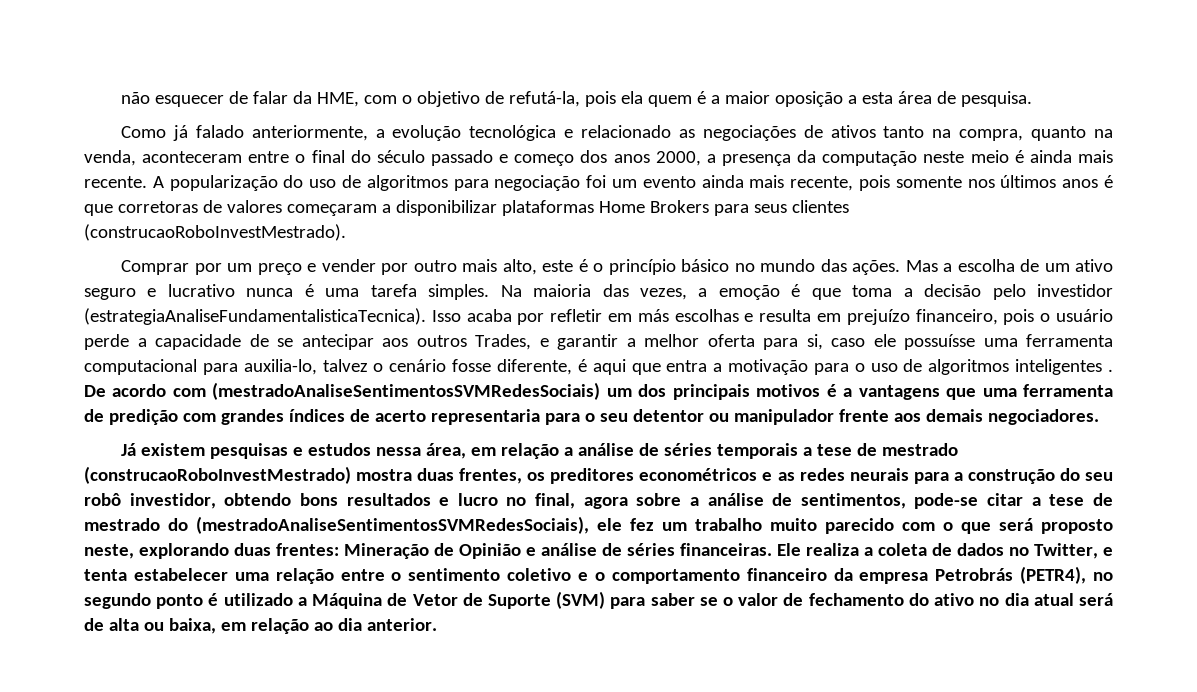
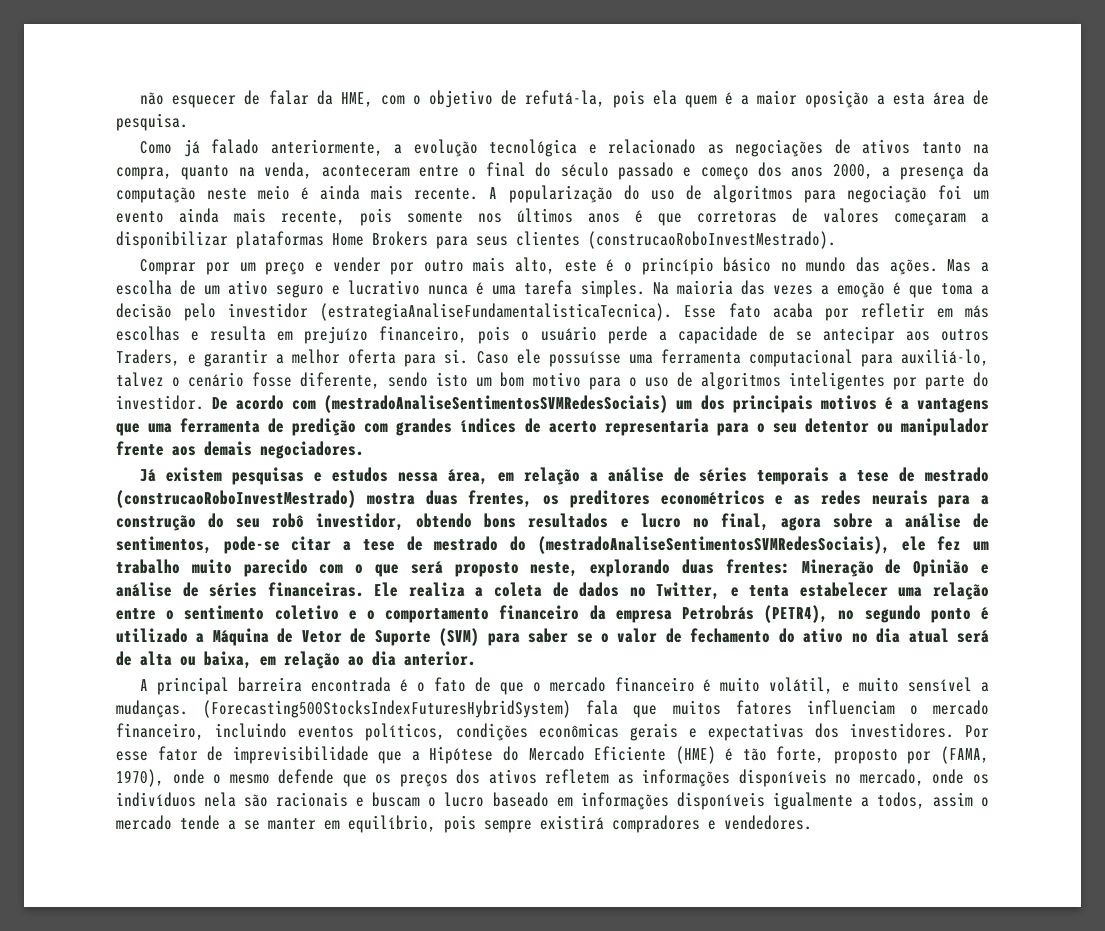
[639,288,687,300] vezes, -> [772,285,813,295] vezes
[431,310,461,322] Isso -> [684,303,761,318] Esse fato
[475,334,531,350] Trades, -> [116,349,180,366] Traders,
[806,334,865,350] si, caso -> [444,349,509,364] si. Caso
[243,359,317,375] auxilia-lo, -> [901,349,990,366] auxiliá-lo,
[577,359,809,375] é aqui que entra a motivação -> [388,372,581,387] sendo isto um bom motivo
[1108,369,1114,372] . -> [892,372,989,390] [116,395,204,410] por parte do investidor.
(437, 624) none -> [140,677,990,695] [116,700,989,718] [116,723,989,741] [116,746,989,764] [116,769,989,787] [116,792,989,810] [116,815,812,833] // A principal barreira encontrada é o fato de que o mercado financeiro é muito volátil, e muito sensível a mudanças. (Forecasting500StocksIndexFuturesHybridSystem) fala que muitos fatores influenciam o mercado financeiro, incluindo eventos políticos, condições econômicas gerais e expectativas dos investidores. Por esse fator de imprevisibilidade que a Hipótese do Mercado Eficiente (HME) é tão forte, proposto por (FAMA, 1970), onde o mesmo defende que os preços dos ativos refletem as informações disponíveis no mercado, onde os indivíduos nela são racionais e buscam o lucro baseado em informações disponíveis igualmente a todos, assim o mercado tende a se manter em equilíbrio, pois sempre existirá compradores e vendedores.

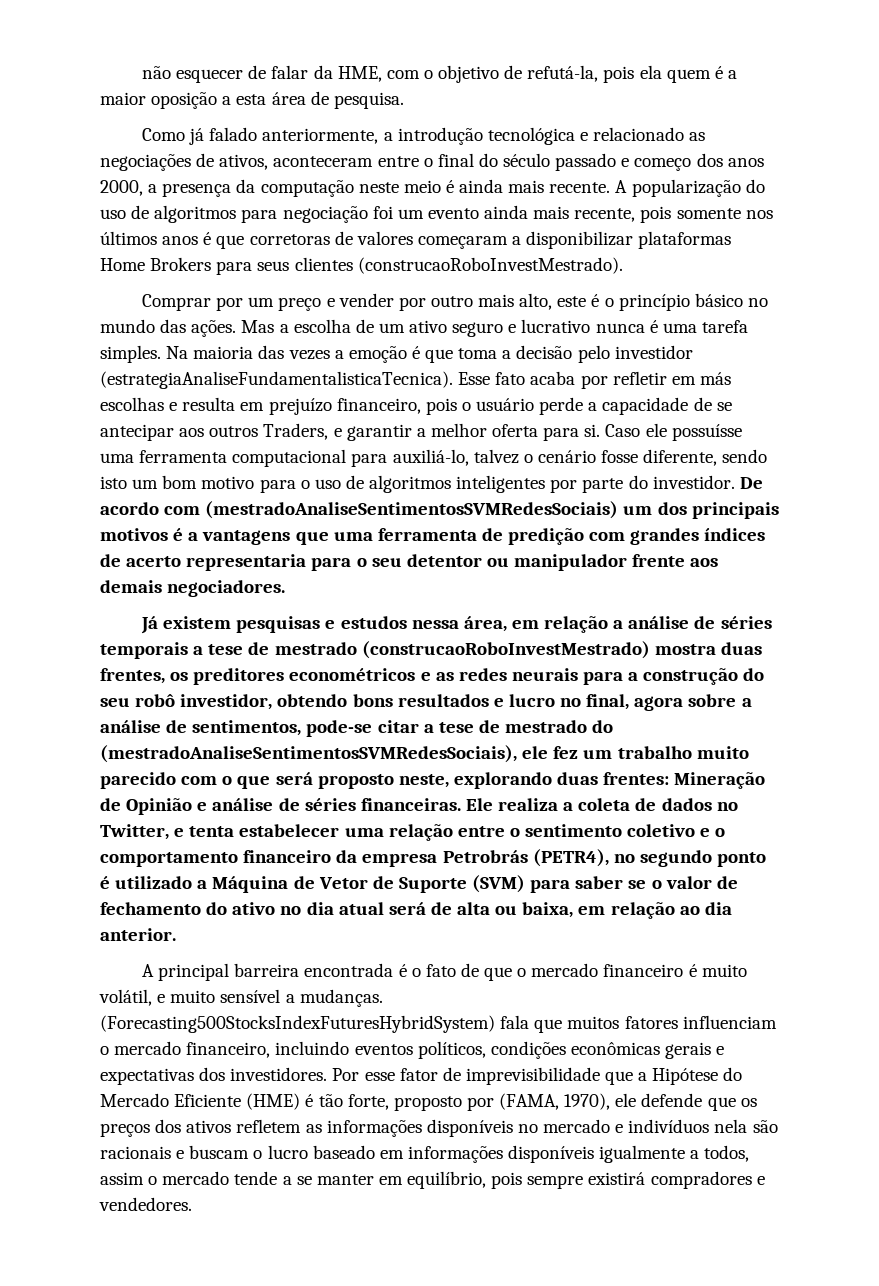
[413,139,478,157] evolução -> [397,127,483,145] introdução
[862,139,989,154] [116,162,313,180] ativos tanto na compra, quanto na venda, -> [219,154,269,170] ativos,
[172,769,270,784] onde o mesmo -> [615,1093,637,1107] ele
[859,769,989,786] mercado, onde os -> [543,1119,624,1133] mercado e

